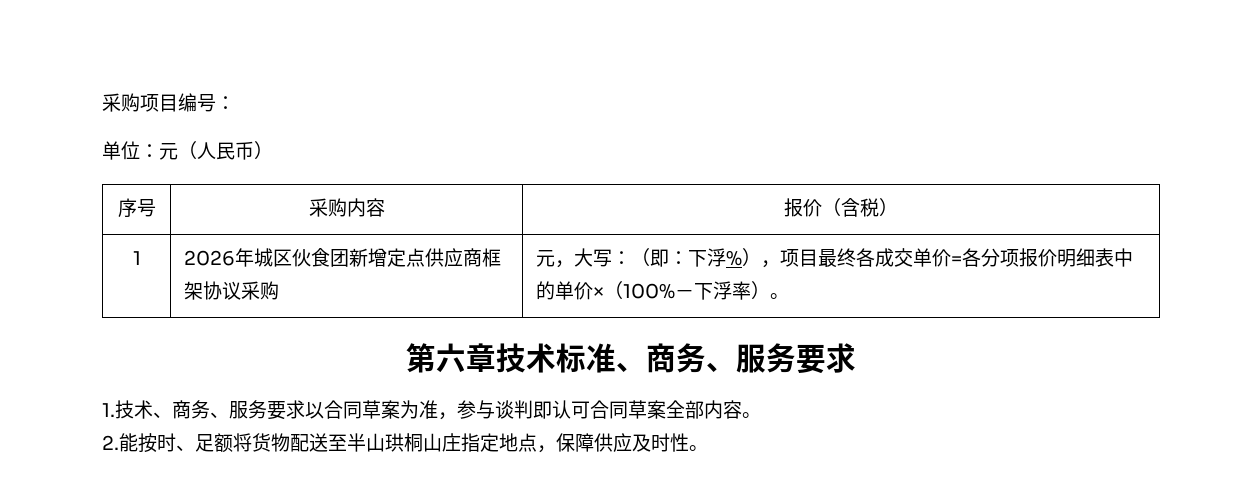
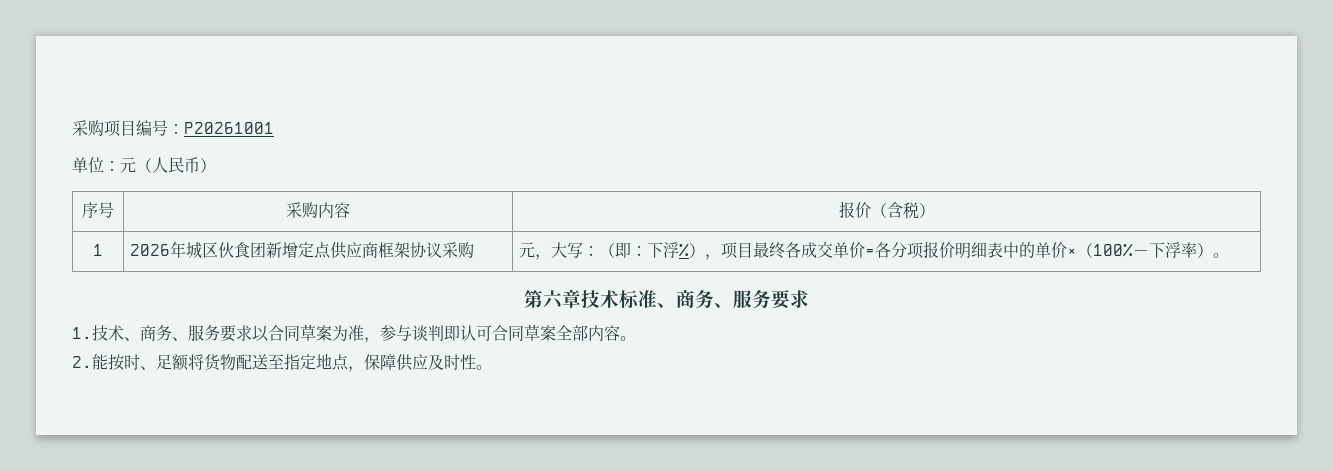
(235, 103) none -> [184,122,274,134] P20261001
[347,433,461,452] 半山珙桐山庄 -> (284, 361) none

